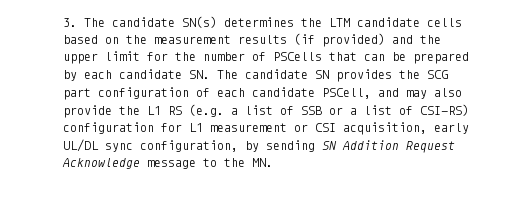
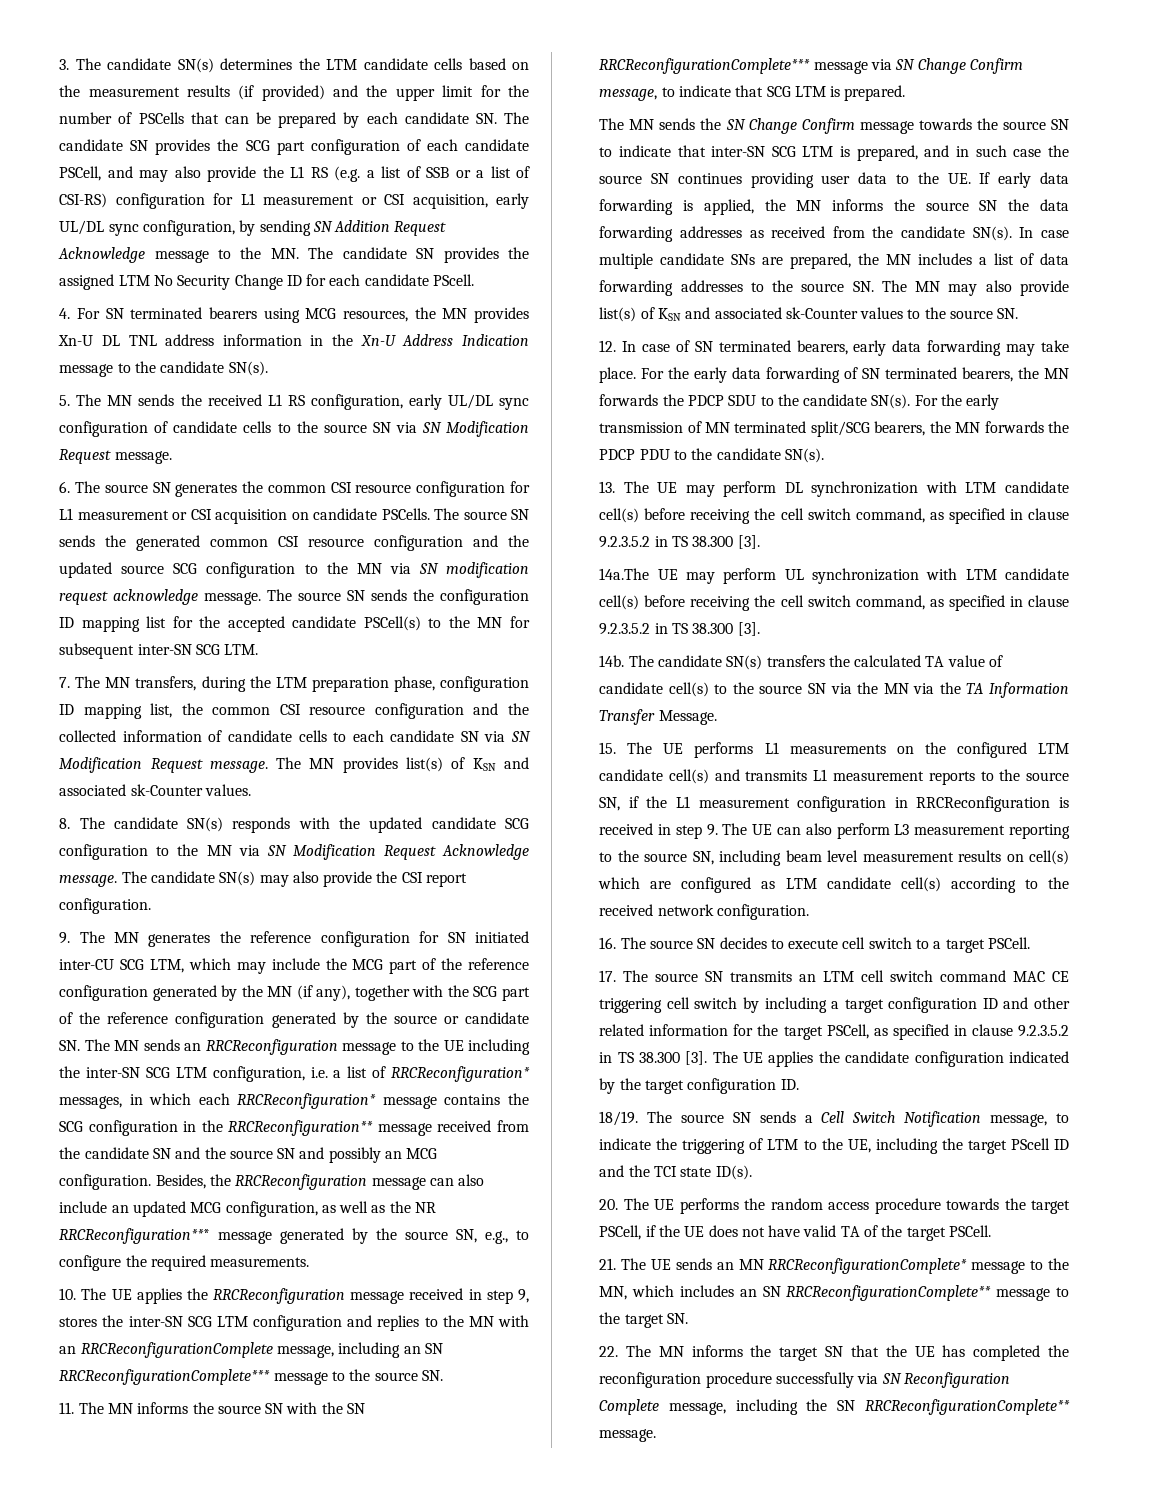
(274, 162) none -> [308,247,530,263] [59,274,475,290] [59,307,529,323] [58,334,529,346] [59,361,268,377] [59,394,529,410] [59,421,530,437] [59,449,172,464] [59,481,531,497] [59,508,529,524] [59,535,529,551] [59,562,529,578] [59,589,529,605] [59,616,530,632] [59,643,259,659] [59,676,529,692] [59,703,529,719] [59,730,532,742] [59,757,529,773] [59,784,251,796] [59,817,529,833] [59,844,529,860] [59,871,468,887] [59,898,152,914] [59,931,530,947] [59,958,529,974] [59,985,530,1001] [59,1012,529,1028] [59,1039,530,1055] [59,1066,530,1082] [59,1093,529,1109] [59,1120,529,1136] [59,1147,438,1163] [59,1174,485,1190] [59,1201,437,1217] [59,1228,529,1244] [59,1255,310,1271] [59,1288,529,1304] [59,1315,530,1331] [59,1342,443,1358] [59,1369,443,1385] [59,1402,366,1414] [599,58,1023,74] [599,85,906,101] [599,118,1069,134] [599,145,1070,161] [599,172,1070,188] [599,199,1069,215] [599,226,1069,242] [599,253,1070,269] [599,280,1069,296] [599,307,1019,322] [599,340,1069,356] [599,367,1070,383] [599,394,1000,410] [599,421,1070,437] [599,448,824,463] [599,481,1069,497] [599,508,1070,524] [599,535,760,549] [599,568,1069,584] [599,595,1070,611] [599,622,760,636] [599,655,1004,670] [599,682,1069,698] [599,709,717,725] [599,742,1069,758] [599,769,1069,785] [599,796,1069,812] [599,823,1070,839] [599,850,1069,866] [598,877,1069,893] [599,904,809,920] [599,937,1031,953] [599,970,1070,982] [599,997,1071,1013] [599,1024,1070,1040] [599,1051,1069,1067] [599,1078,799,1094] [599,1111,1069,1127] [599,1138,1069,1154] [599,1165,752,1180] [599,1198,1070,1214] [599,1225,992,1241] [599,1258,1069,1274] [599,1285,1069,1301] [599,1312,688,1328] [599,1345,1069,1361] [599,1372,1010,1388] [599,1399,1070,1415] [599,1429,657,1442] The candidate SN provides the assigned LTM No Security Change ID for each candidate PScell. // 4. For SN terminated bearers using MCG resources, the MN provides Xn-U DL TNL address information in the Xn-U Address Indication message to the candidate SN(s). // 5. The MN sends the received L1 RS configuration, early UL/DL sync configuration of candidate cells to the source SN via SN Modification Request message. // 6. The source SN generates the common CSI resource configuration for L1 measurement or CSI acquisition on candidate PSCells. The source SN sends the generated common CSI resource configuration and the updated source SCG configuration to the MN via SN modification request acknowledge message. The source SN sends the configuration ID mapping list for the accepted candidate PSCell(s) to the MN for subsequent inter-SN SCG LTM. // 7. The MN transfers, during the LTM preparation phase, configuration ID mapping list, the common CSI resource configuration and the collected information of candidate cells to each candidate SN via SN Modification Request message. The MN provides list(s) of KSN and associated sk-Counter values. // 8. The candidate SN(s) responds with the updated candidate SCG configuration to the MN via SN Modification Request Acknowledge message. The candidate SN(s) may also provide the CSI report configuration. // 9. The MN generates the reference configuration for SN initiated inter-CU SCG LTM, which may include the MCG part of the reference configuration generated by the MN (if any), together with the SCG part of the reference configuration generated by the source or candidate SN. The MN sends an RRCReconfiguration message to the UE including the inter-SN SCG LTM configuration, i.e. a list of RRCReconfiguration* messages, in which each RRCReconfiguration* message contains the SCG configuration in the RRCReconfiguration** message received from the candidate SN and the source SN and possibly an MCG configuration. Besides, the RRCReconfiguration message can also include an updated MCG configuration, as well as the NR RRCReconfiguration*** message generated by the source SN, e.g., to configure the required measurements. // 10. The UE applies the RRCReconfiguration message received in step 9, stores the inter-SN SCG LTM configuration and replies to the MN with an RRCReconfigurationComplete message, including an SN RRCReconfigurationComplete*** message to the source SN. // 11. The MN informs the source SN with the SN RRCReconfigurationComplete*** message via SN Change Confirm message, to indicate that SCG LTM is prepared. // The MN sends the SN Change Confirm message towards the source SN to indicate that inter-SN SCG LTM is prepared, and in such case the source SN continues providing user data to the UE. If early data forwarding is applied, the MN informs the source SN the data forwarding addresses as received from the candidate SN(s). In case multiple candidate SNs are prepared, the MN includes a list of data forwarding addresses to the source SN. The MN may also provide list(s) of KSN and associated sk-Counter values to the source SN. // 12. In case of SN terminated bearers, early data forwarding may take place. For the early data forwarding of SN terminated bearers, the MN forwards the PDCP SDU to the candidate SN(s). For the early transmission of MN terminated split/SCG bearers, the MN forwards the PDCP PDU to the candidate SN(s). // 13. The UE may perform DL synchronization with LTM candidate cell(s) before receiving the cell switch command, as specified in clause 9.2.3.5.2 in TS 38.300 [3]. // 14a.The UE may perform UL synchronization with LTM candidate cell(s) before receiving the cell switch command, as specified in clause 9.2.3.5.2 in TS 38.300 [3]. // 14b. The candidate SN(s) transfers the calculated TA value of candidate cell(s) to the source SN via the MN via the TA Information Transfer Message. // 15. The UE performs L1 measurements on the configured LTM candidate cell(s) and transmits L1 measurement reports to the source SN, if the L1 measurement configuration in RRCReconfiguration is received in step 9. The UE can also perform L3 measurement reporting to the source SN, including beam level measurement results on cell(s) which are configured as LTM candidate cell(s) according to the received network configuration. // 16. The source SN decides to execute cell switch to a target PSCell. // 17. The source SN transmits an LTM cell switch command MAC CE triggering cell switch by including a target configuration ID and other related information for the target PSCell, as specified in clause 9.2.3.5.2 in TS 38.300 [3]. The UE applies the candidate configuration indicated by the target configuration ID. // 18/19. The source SN sends a Cell Switch Notification message, to indicate the triggering of LTM to the UE, including the target PScell ID and the TCI state ID(s). // 20. The UE performs the random access procedure towards the target PSCell, if the UE does not have valid TA of the target PSCell. // 21. The UE sends an MN RRCReconfigurationComplete* message to the MN, which includes an SN RRCReconfigurationComplete** message to the target SN. // 22. The MN informs the target SN that the UE has completed the reconfiguration procedure successfully via SN Reconfiguration Complete message, including the SN RRCReconfigurationComplete** message.

